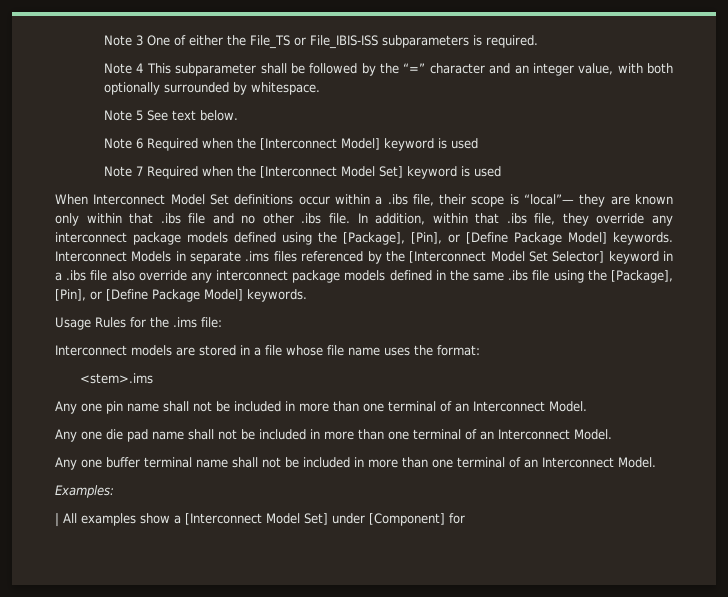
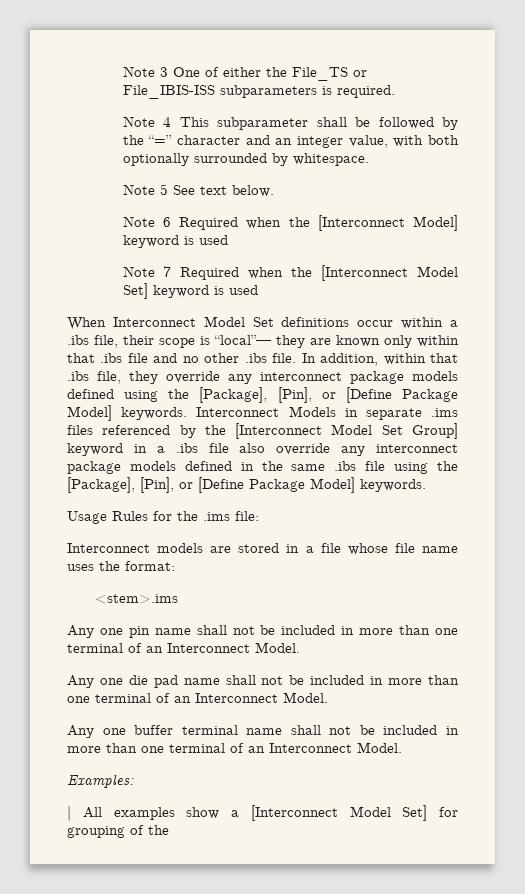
[552,251,605,263] Selector] -> [411,423,458,439] Group]
[332,513,465,526] under [Component] for -> [439,807,458,817] [67,825,169,838] for grouping of the

